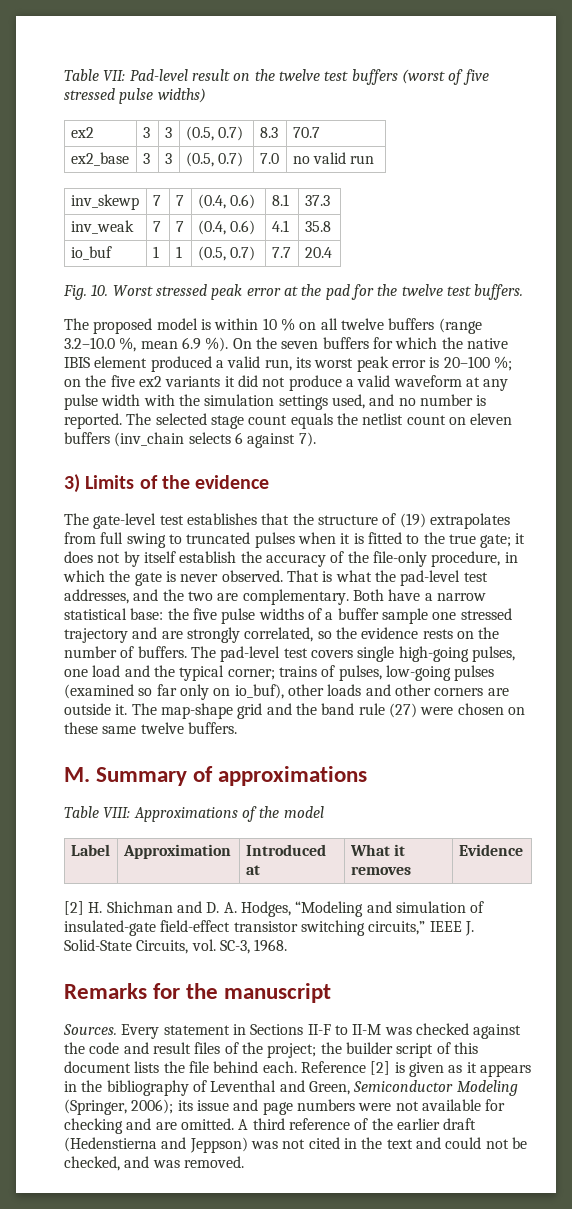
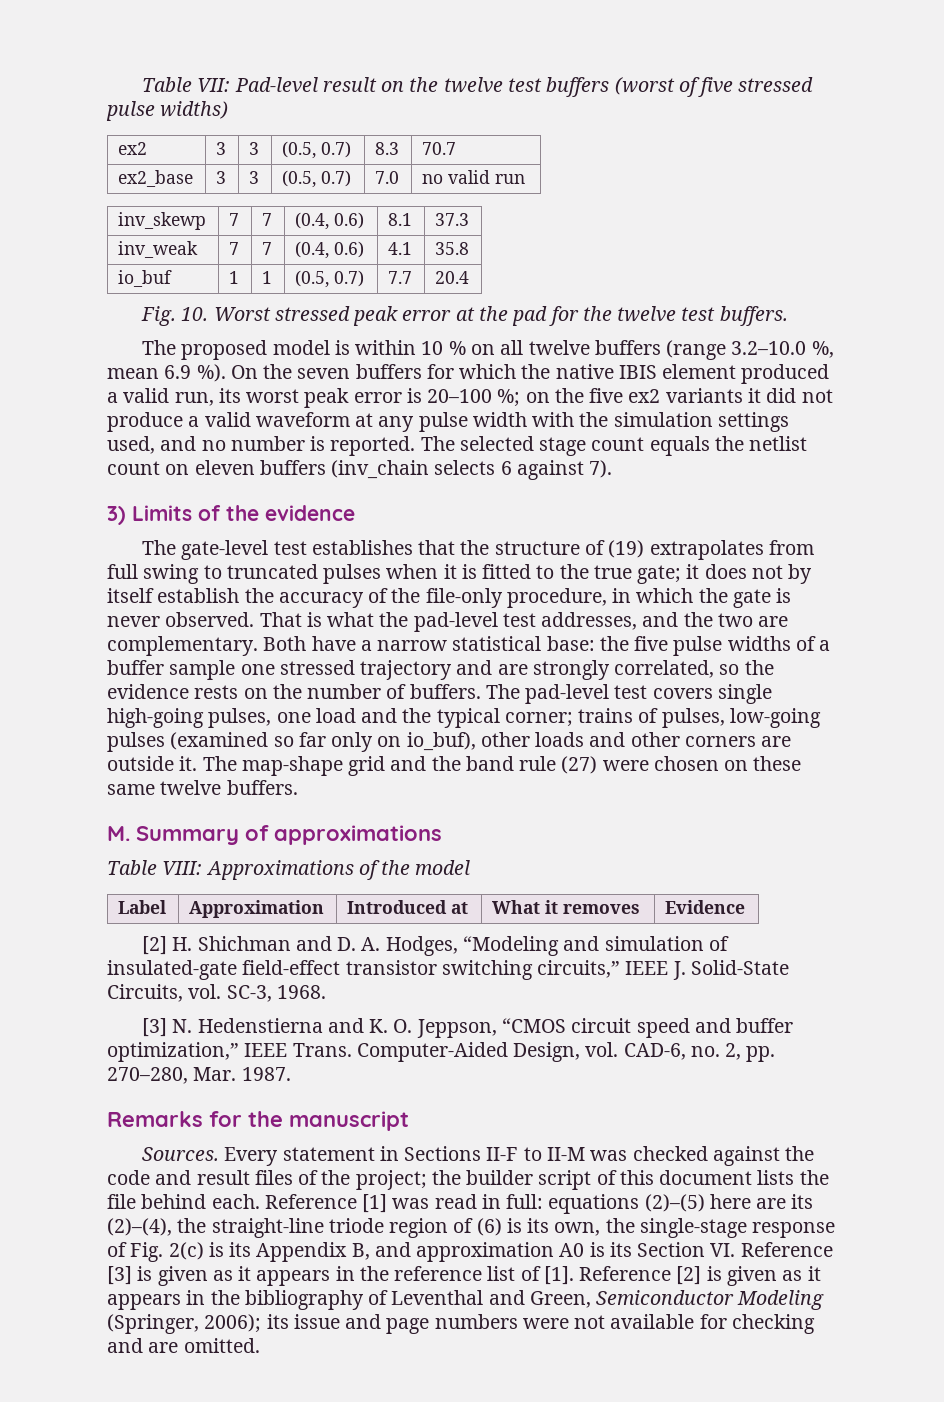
(288, 945) none -> [142,1018,794,1038] [107,1042,776,1062] [107,1067,291,1084] // [3] N. Hedenstierna and K. O. Jeppson, “CMOS circuit speed and buffer optimization,” IEEE Trans. Computer-Aided Design, vol. CAD-6, no. 2, pp. 270–280, Mar. 1987.
(366, 1067) none -> [362,1194,814,1214] [107,1218,836,1238] [107,1242,833,1262] [107,1266,672,1286] [1] was read in full: equations (2)–(5) here are its (2)–(4), the straight-line triode region of (6) is its own, the single-stage response of Fig. 2(c) is its Appendix B, and approximation A0 is its Section VI. Reference [3] is given as it appears in the reference list of [1]. Reference
[238,1118,477,1130] [64,1137,527,1153] [64,1156,244,1171] A third reference of the earlier draft (Hedenstierna and Jeppson) was not cited in the text and could not be checked, and was removed. -> (260, 1345) none

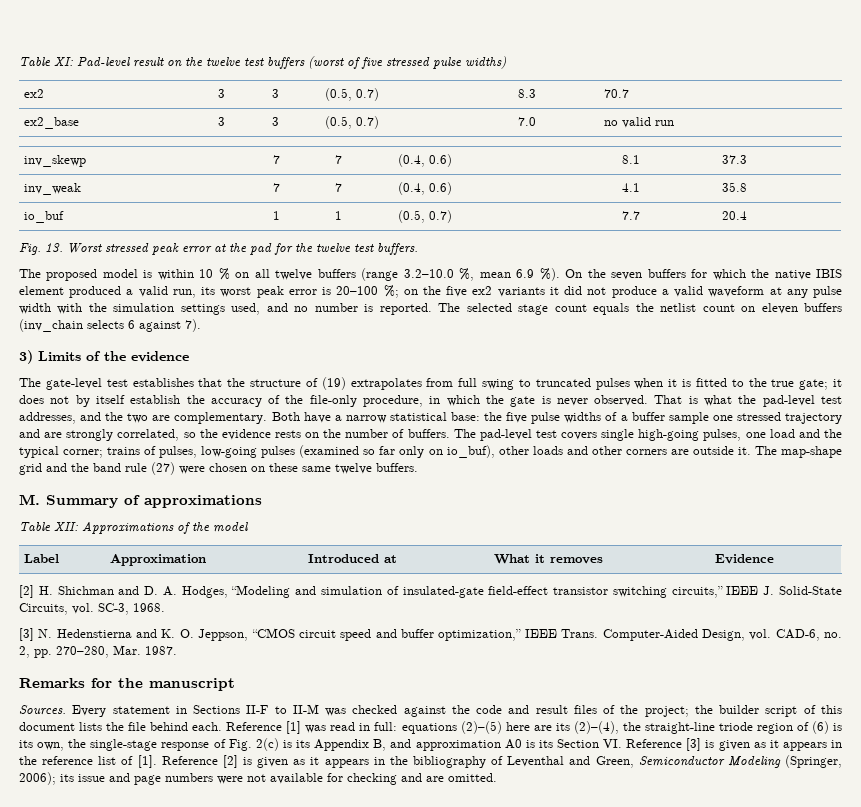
[142,77,231,92] Table VII: -> [19,57,73,66] Table XI:
[181,307,209,321] 10. -> [45,243,63,252] 13.
[162,861,203,875] VIII: -> [54,522,78,531] XII:

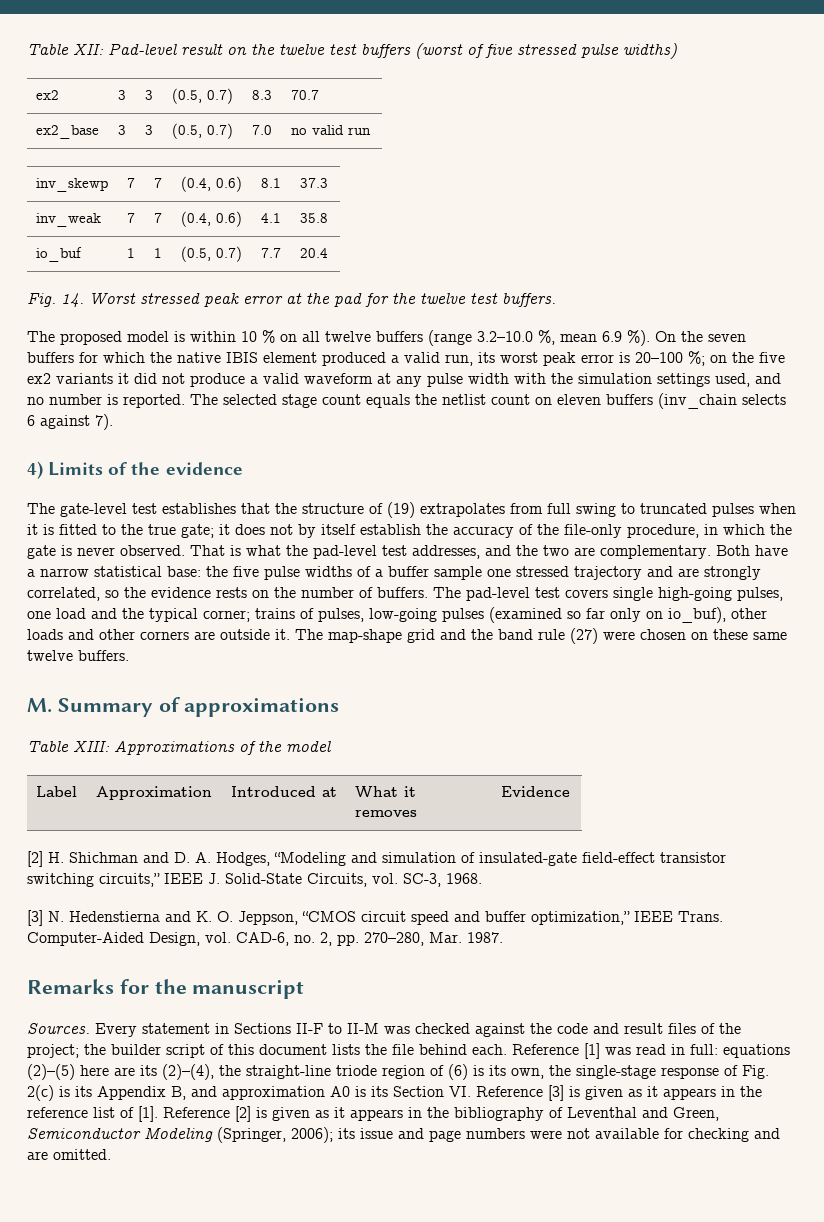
[19,57,73,66] Table XI: -> [27,43,104,55] Table XII:
[45,243,63,252] 13. -> [61,293,84,308] 14.
[19,350,33,364] 3) -> [27,461,43,479] 4)
[54,522,78,531] XII: -> [73,740,110,752] XIII:

